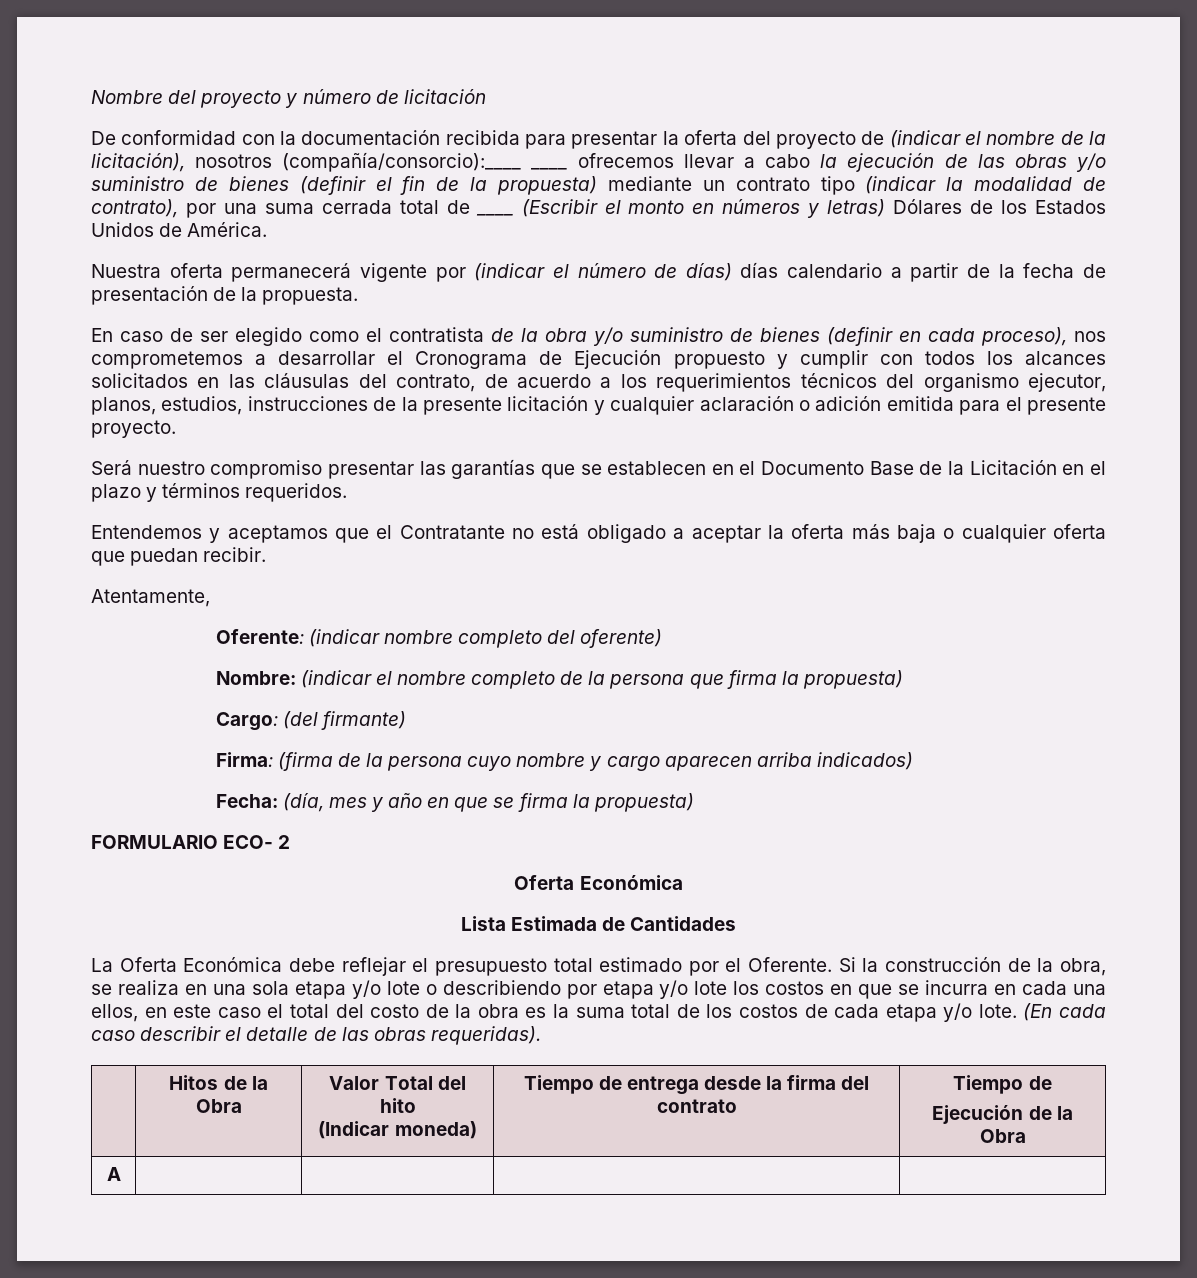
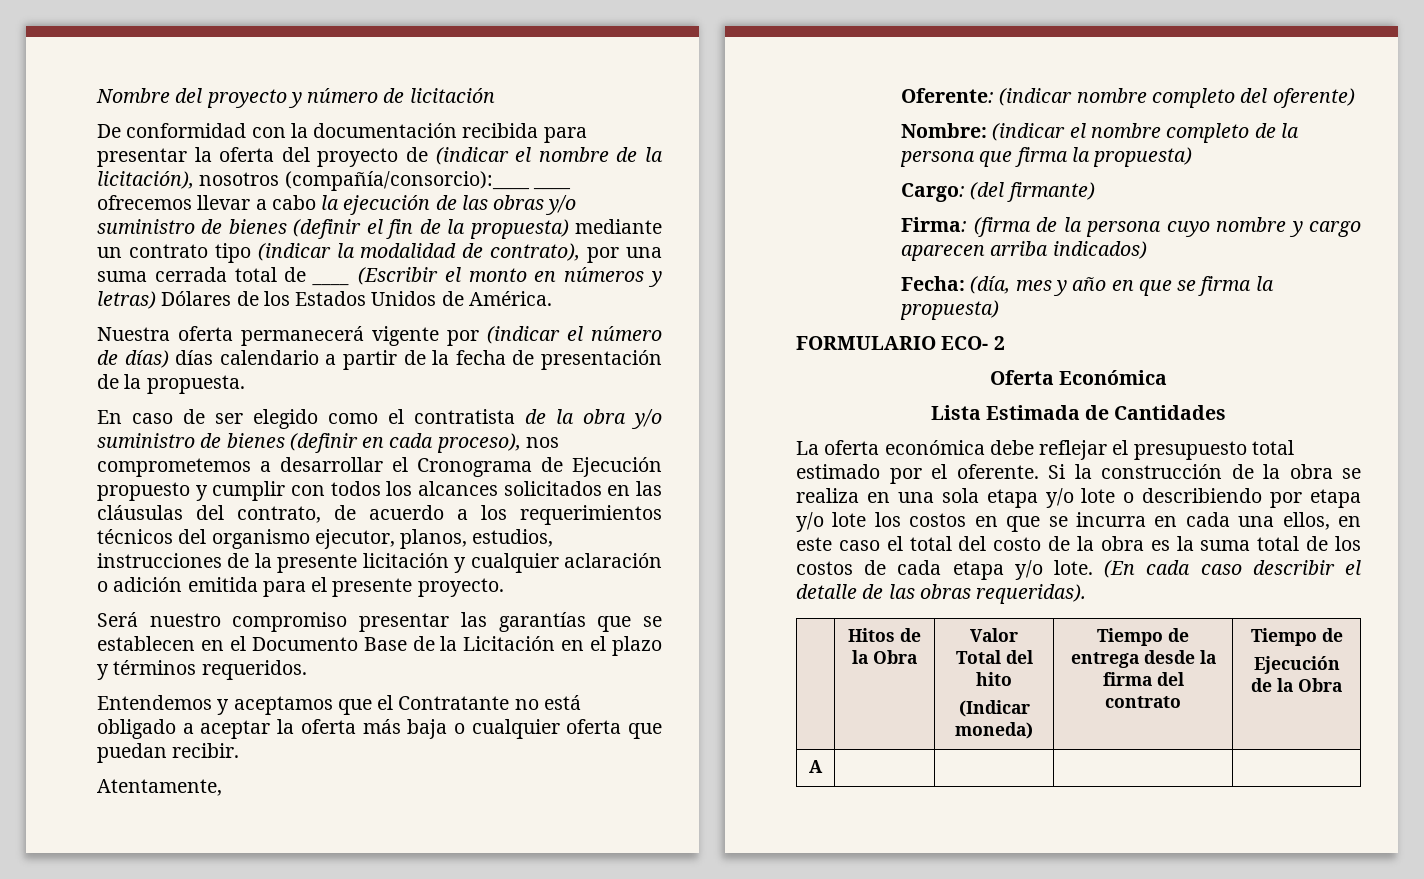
[119,957,283,972] Oferta Económica -> [824,440,985,455] oferta económica
[748,957,833,972] Oferente. -> [956,464,1039,479] oferente.
[1059,958,1106,976] obra, -> [1289,464,1333,479] obra

